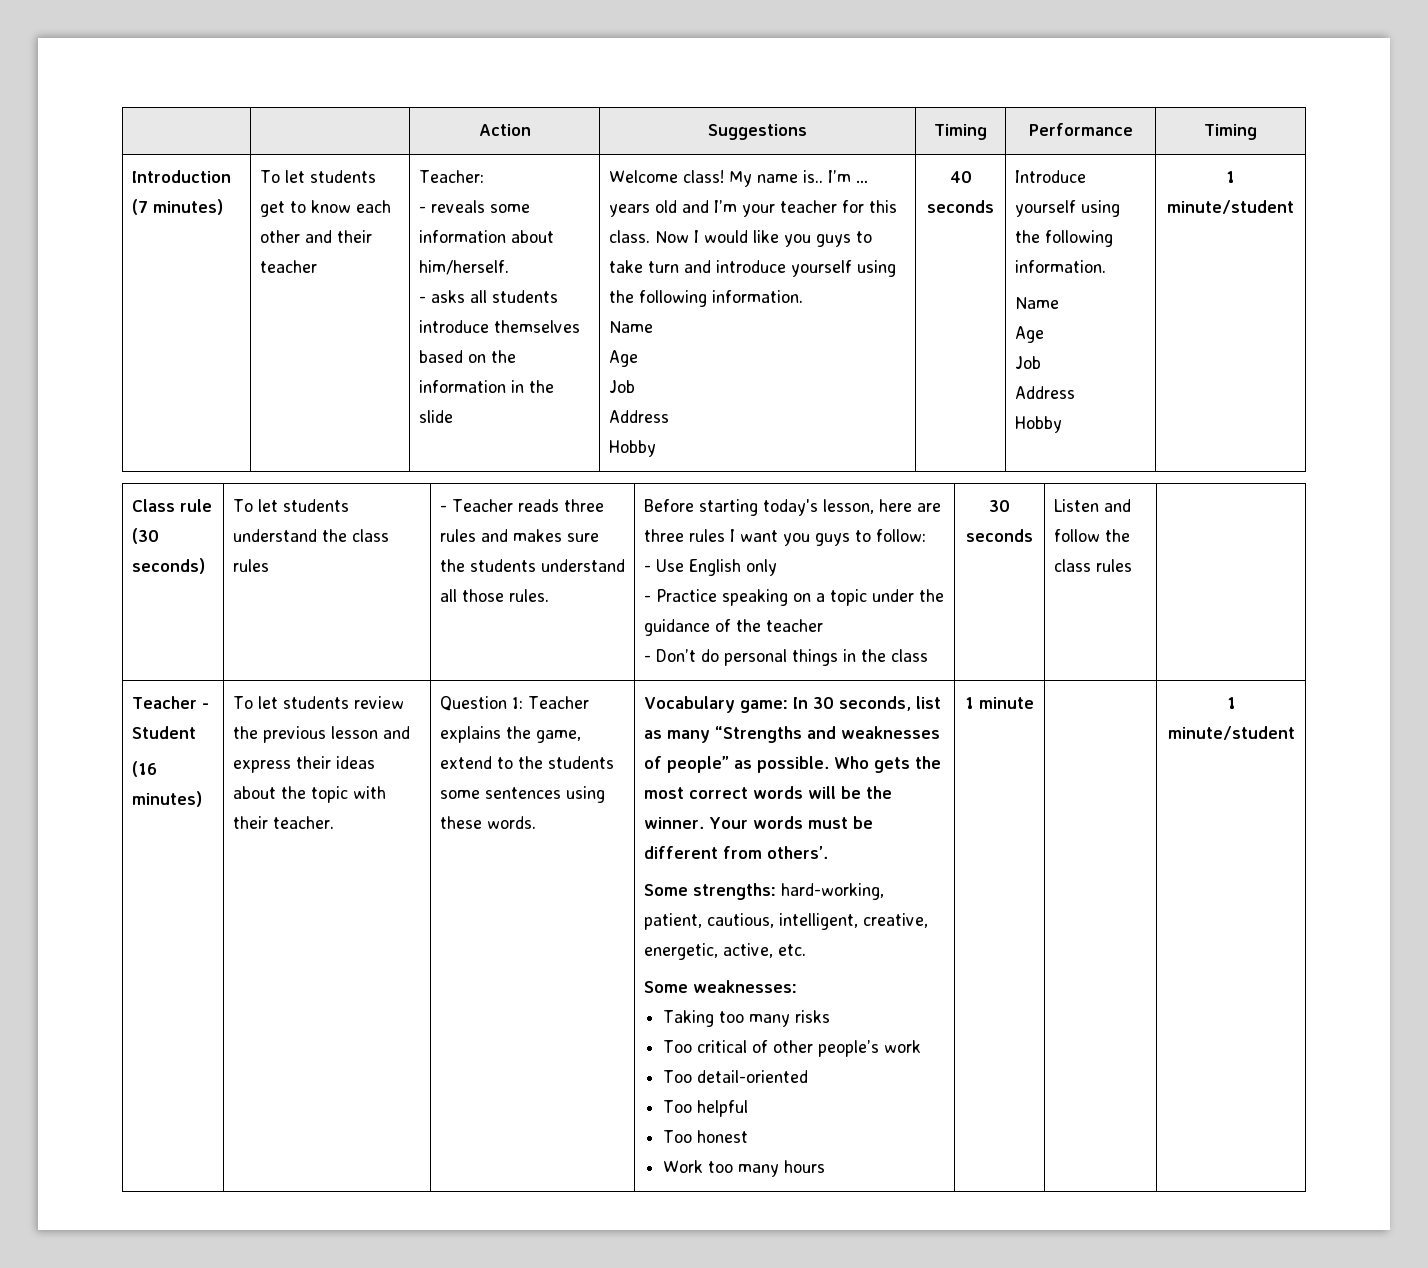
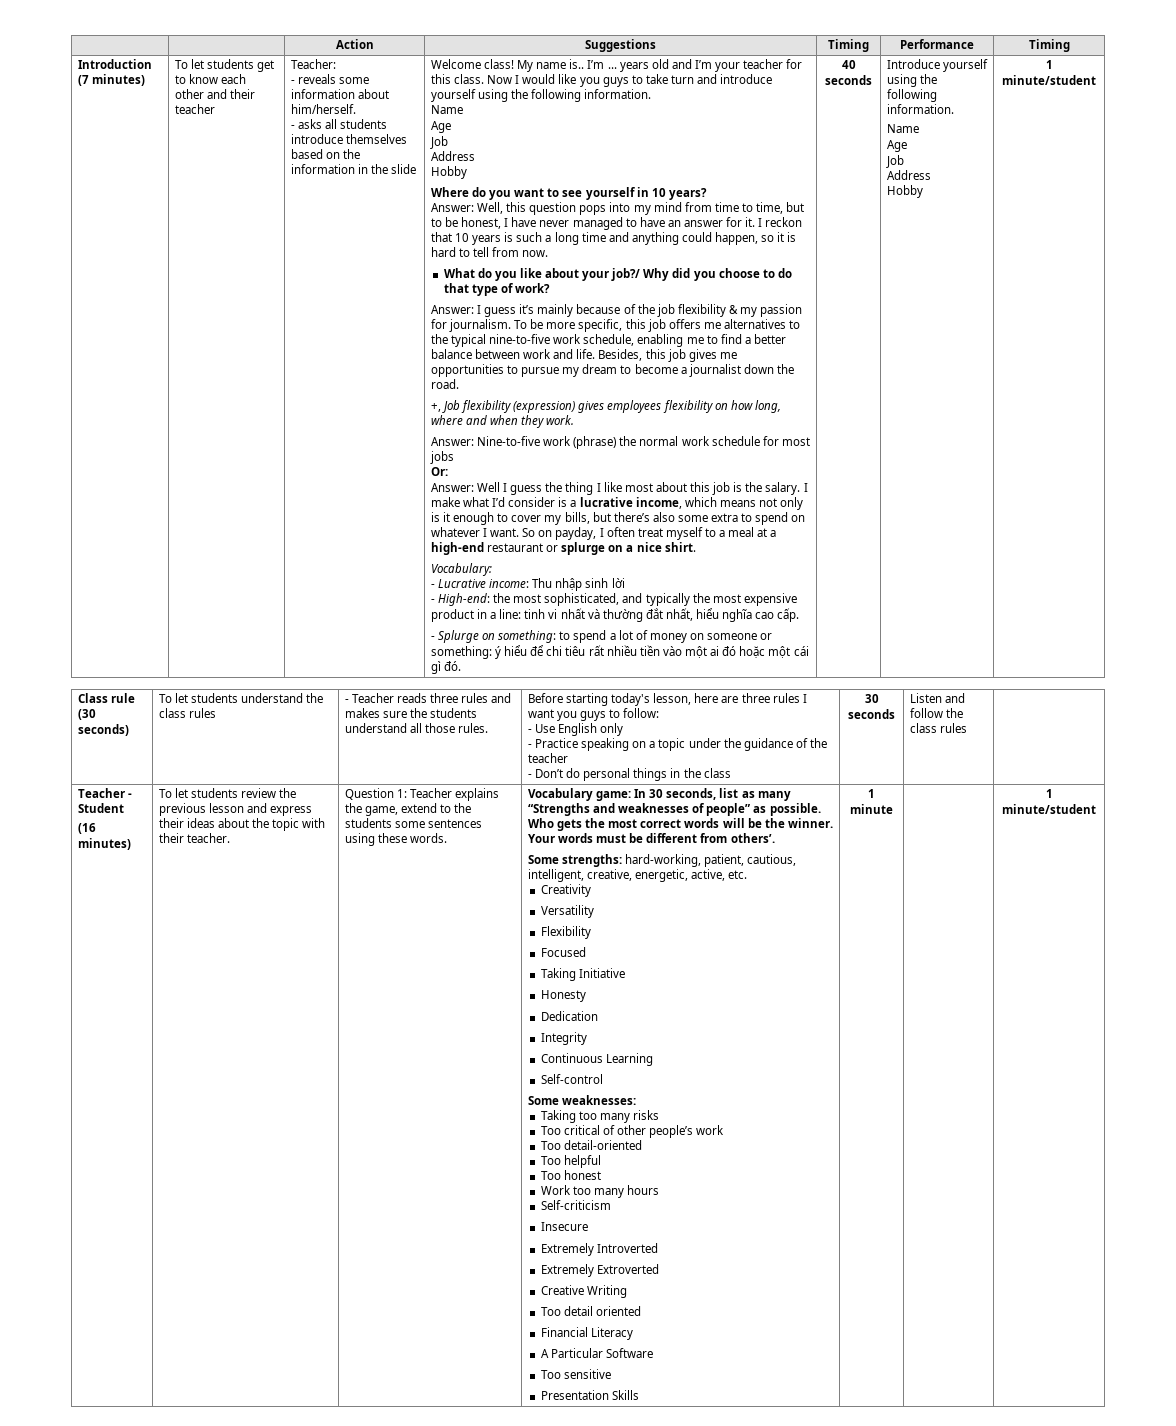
(656, 448) none -> [430,187,707,200] [430,202,805,215] [430,217,803,230] [430,232,797,245] [430,247,549,257] [443,268,792,281] [443,283,550,296] [430,304,803,317] [430,319,801,332] [430,334,786,347] [430,349,737,362] [430,364,794,377] [430,379,459,389] [430,400,781,413] [430,415,575,428] [430,436,810,449] [429,451,454,464] [430,467,448,476] [430,482,808,495] [430,497,804,510] [430,512,806,525] [430,527,777,540] [430,542,696,555] [430,563,492,576] [430,578,625,591] [430,593,797,606] [430,608,800,622] [430,630,773,643] [430,645,809,659] [430,661,462,674] // Where do you want to see yourself in 10 years? // Answer: Well, this question pops into my mind from time to time, but to be honest, I have never managed to have an answer for it. I reckon that 10 years is such a long time and anything could happen, so it is hard to tell from now. // What do you like about your job?/ Why did you choose to do that type of work? // Answer: I guess it’s mainly because of the job flexibility & my passion for journalism. To be more specific, this job offers me alternatives to the typical nine-to-five work schedule, enabling me to find a better balance between work and life. Besides, this job gives me opportunities to pursue my dream to become a journalist down the road. // +, Job flexibility (expression) gives employees flexibility on how long, where and when they work. // Answer: Nine-to-five work (phrase) the normal work schedule for most jobs // Or: // Answer: Well I guess the thing I like most about this job is the salary. I make what I’d consider is a lucrative income, which means not only is it enough to cover my bills, but there’s also some extra to spend on whatever I want. So on payday, I often treat myself to a meal at a high-end restaurant or splurge on a nice shirt. // Vocabulary: // - Lucrative income: Thu nhập sinh lời // - High-end: the most sophisticated, and typically the most expensive product in a line: tinh vi nhất và thường đắt nhất, hiểu nghĩa cao cấp. // - Splurge on something: to spend a lot of money on someone or something: ý hiểu để chi tiêu rất nhiều tiền vào một ai đó hoặc một cái gì đó.
(806, 950) none -> [540,884,591,897] [540,905,594,918] [540,926,591,939] [540,947,586,957] [540,968,625,981] [540,990,586,1002] [540,1011,598,1021] [540,1032,587,1045] [540,1053,653,1066] [540,1074,603,1084] // Creativity // Versatility // Flexibility // Focused // Taking Initiative // Honesty // Dedication // Integrity // Continuous Learning // Self-control
(826, 1166) none -> [540,1200,611,1210] [540,1222,588,1231] [540,1243,658,1256] [540,1264,659,1277] [540,1285,627,1298] [540,1306,641,1316] [540,1327,633,1340] [540,1348,653,1358] [540,1369,611,1379] [540,1390,639,1400] // Self-criticism // Insecure // Extremely Introverted // Extremely Extroverted // Creative Writing // Too detail oriented // Financial Literacy // A Particular Software // Too sensitive // Presentation Skills

